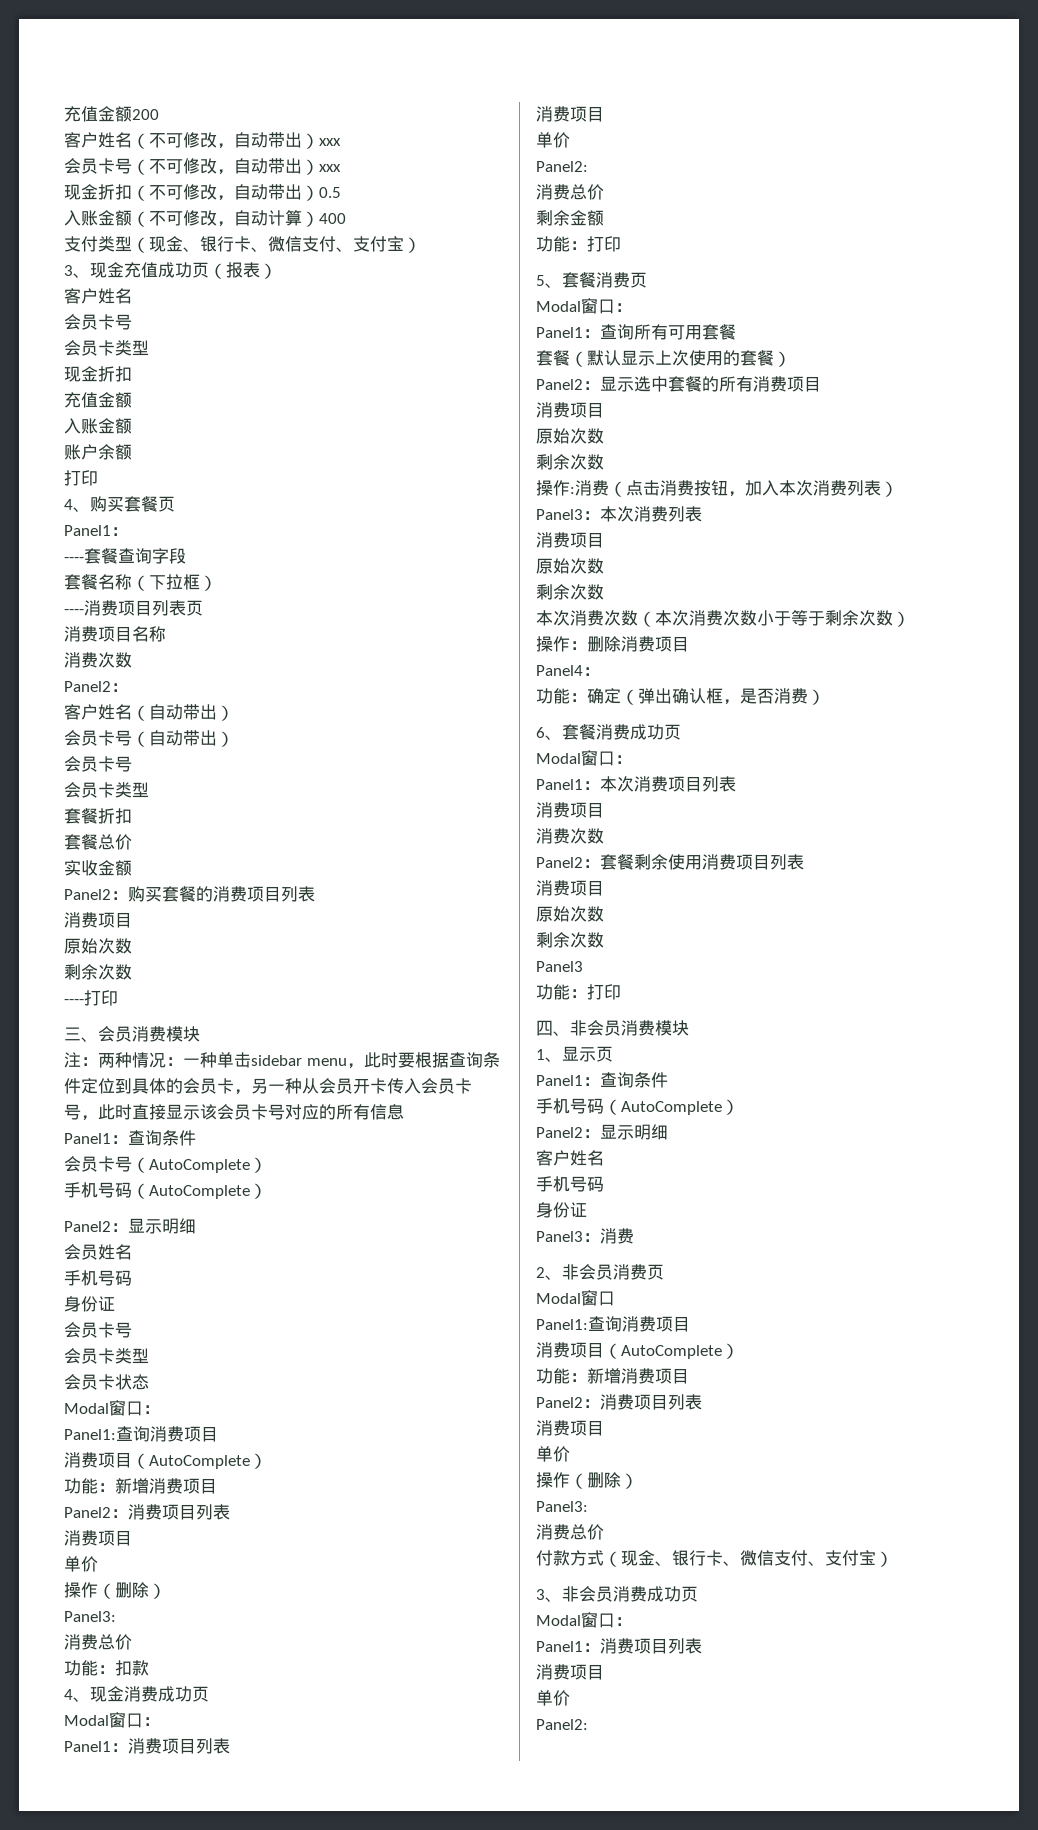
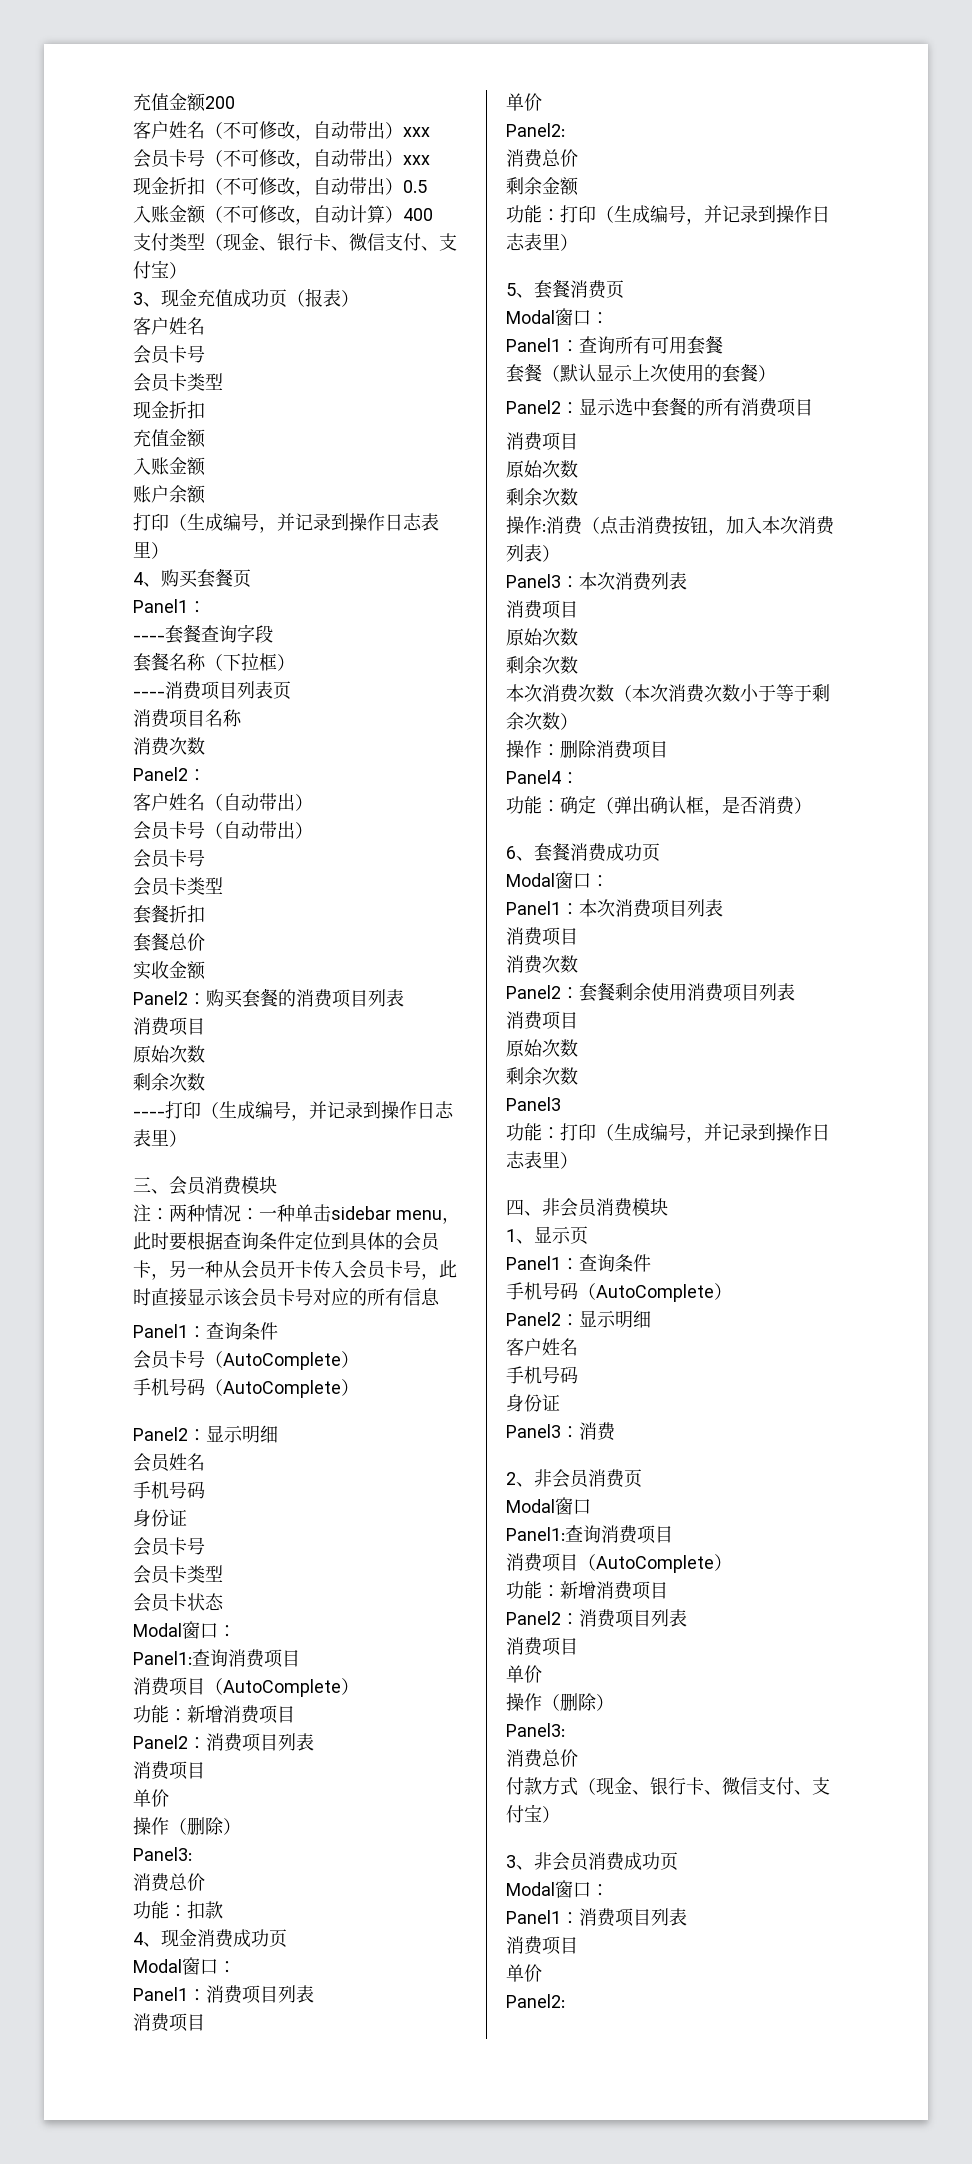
(98, 478) none -> [169,513,439,533] [133,541,169,559] （生成编号，并记录到操作日志表里）
(118, 998) none -> [201,1101,454,1121] [133,1129,187,1147] （生成编号，并记录到操作日志表里）
(621, 244) none -> [596,205,830,225] [506,233,578,251] （生成编号，并记录到操作日志表里）
(621, 992) none -> [596,1123,830,1143] [506,1151,578,1169] （生成编号，并记录到操作日志表里）

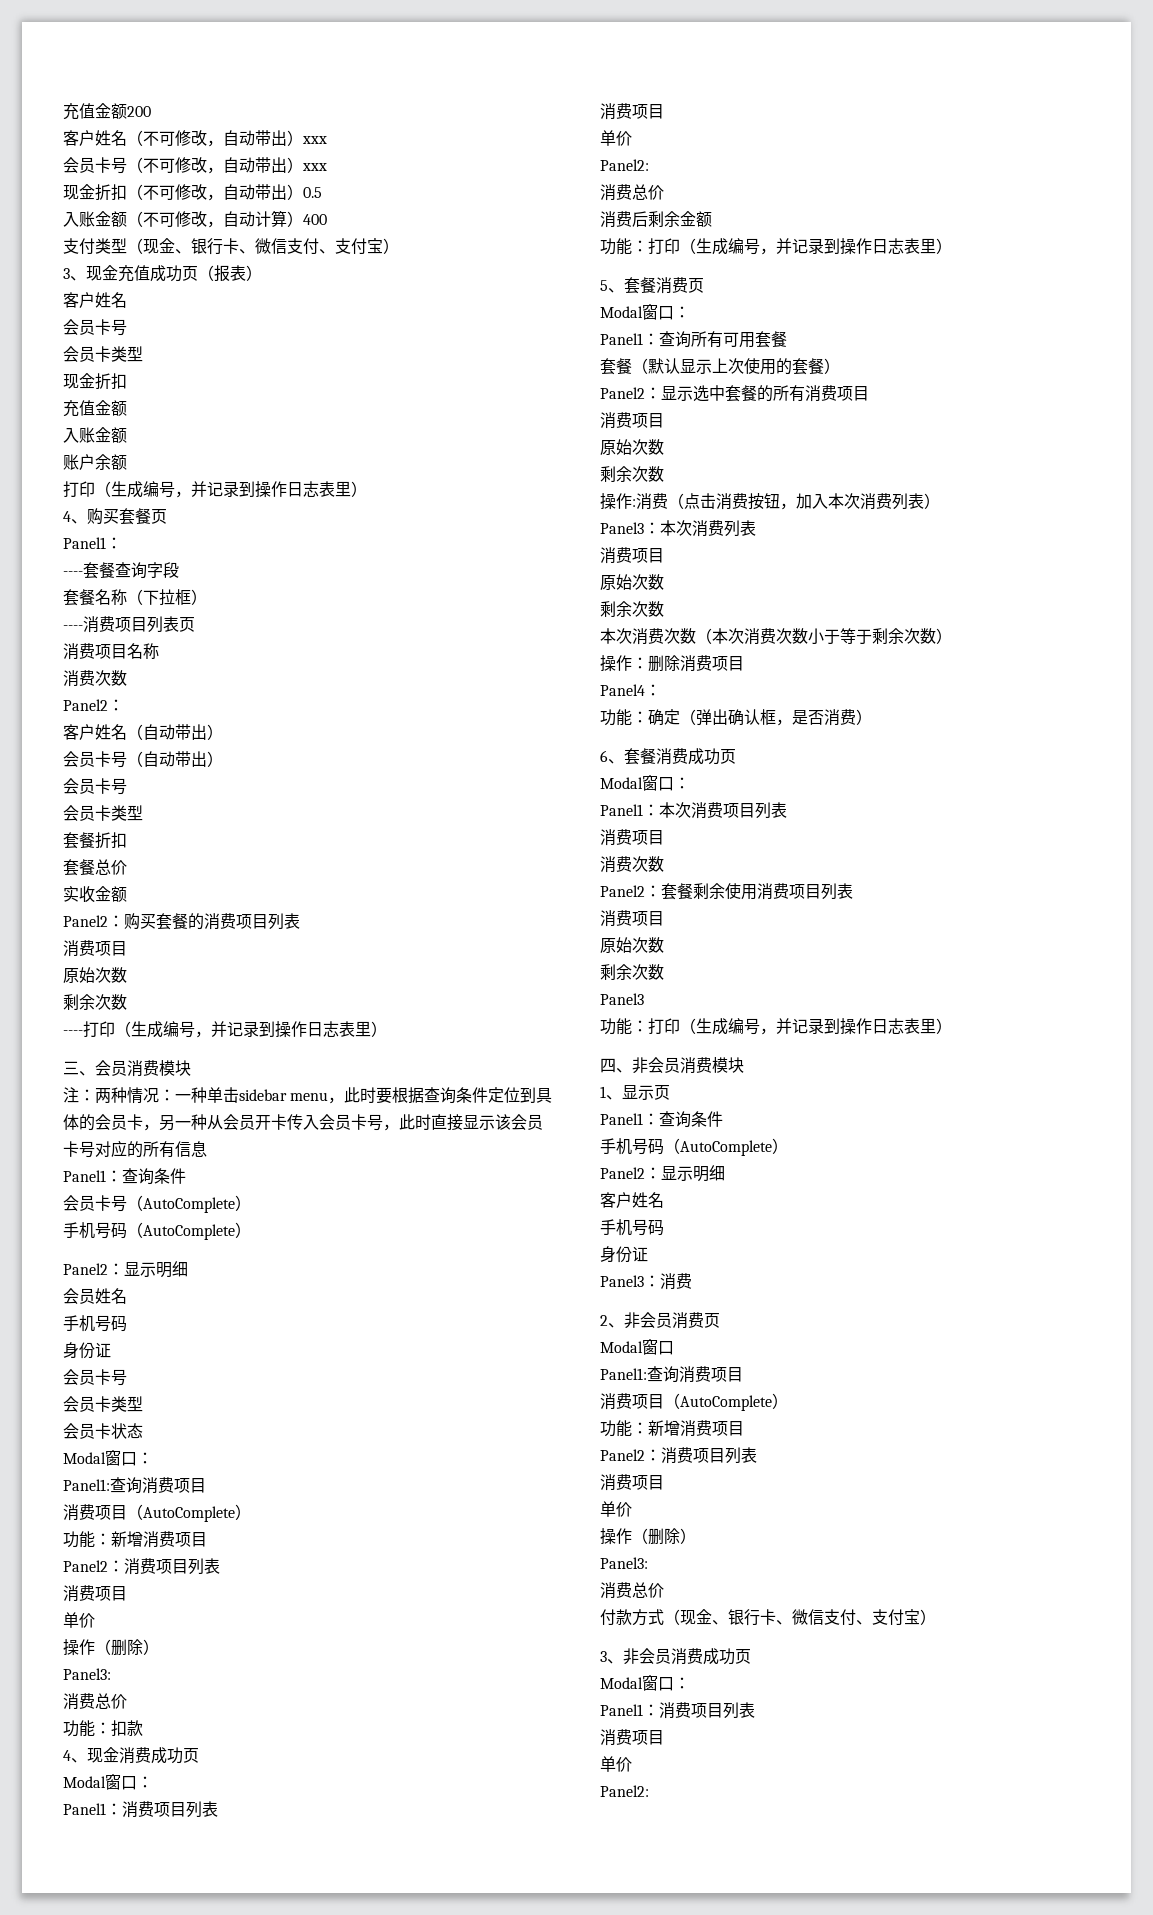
(578, 158) none -> [600,211,648,228] 消费后

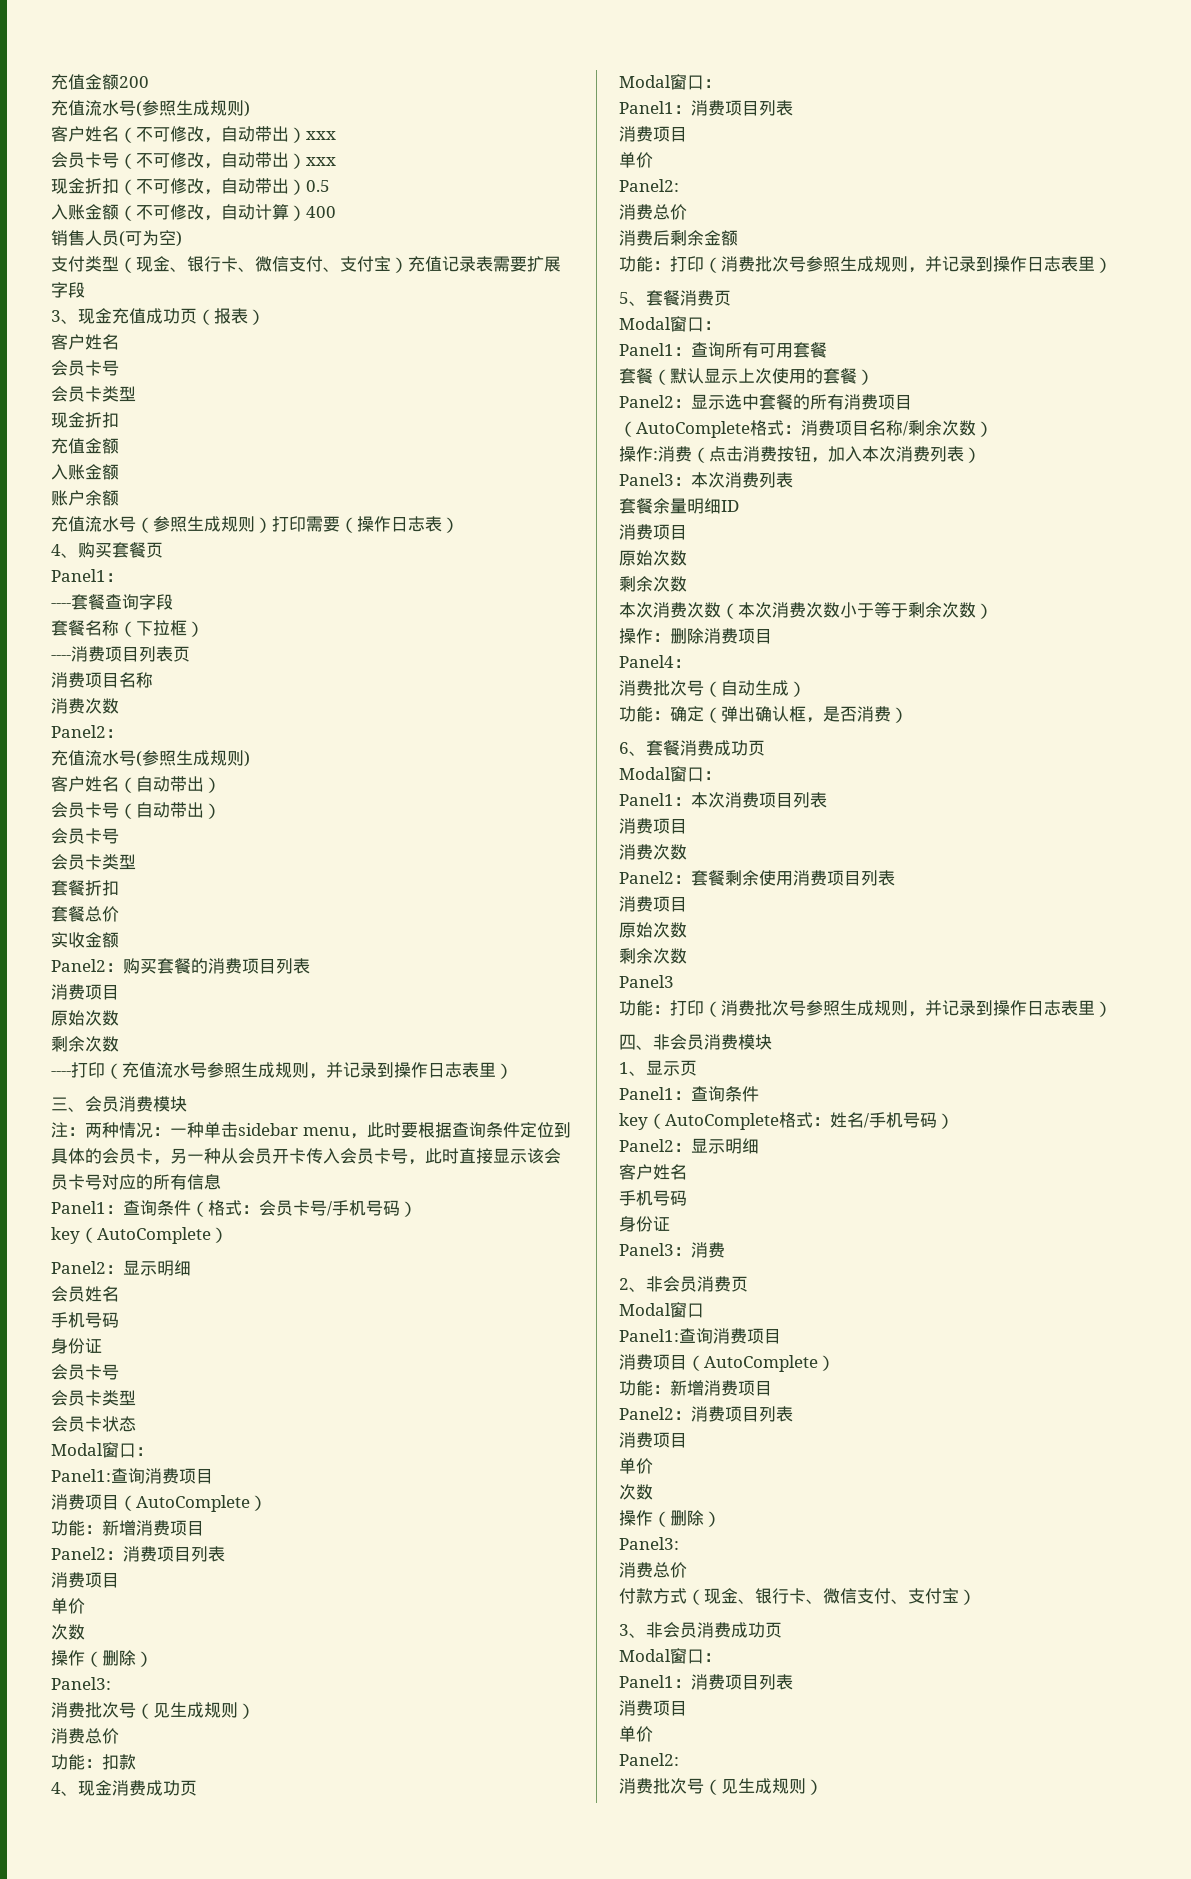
(151, 111) none -> [51,100,250,117] // 充值流水号(参照生成规则)
(327, 219) none -> [51,230,182,247] // 销售人员(可为空)
(399, 246) none -> [408,256,561,272] [51,282,85,298] 充值记录表需要扩展字段
[63,481,351,498] 打印（生成编号，并记录到操作日志表里 -> [51,516,442,533] 充值流水号（参照生成规则）打印需要（操作日志表
(124, 705) none -> [51,750,250,767] // 充值流水号(参照生成规则)
[131,1021,195,1038] 生成编号 -> [122,1062,309,1078] 充值流水号参照生成规则
[63,1195,251,1213] [63,1222,127,1239] // 会员卡号（AutoComplete） // 手机号码 -> [191,1200,417,1217] [51,1227,80,1244] （格式：会员卡号/手机号码） // key
[63,1639,159,1656] [63,1668,111,1680] // 操作（删除） // Panel3: -> [51,1624,85,1640] [51,1650,153,1667] [51,1677,111,1690] [51,1702,255,1719] // 次数 // 操作（删除） // Panel3: // 消费批次号（见生成规则）
[696,238,760,255] 生成编号 -> [721,256,908,272] 消费批次号参照生成规则
[600,412,664,429] [600,439,664,455] [600,466,664,483] 消费项目 // 原始次数 // 剩余次数 -> [619,420,993,438] （AutoComplete格式：消费项目名称/剩余次数）
(756, 528) none -> [619,498,739,514] // 套餐余量明细ID
(661, 690) none -> [619,680,806,697] // 消费批次号（自动生成）
[696,1018,760,1035] 生成编号 -> [721,1000,908,1016] 消费批次号参照生成规则
[600,1138,772,1156] 手机号码（AutoComplete -> [619,1112,937,1130] key（AutoComplete格式：姓名/手机号码
(632, 1509) none -> [619,1484,653,1500] // 次数
(649, 1791) none -> [619,1778,823,1795] // 消费批次号（见生成规则）

